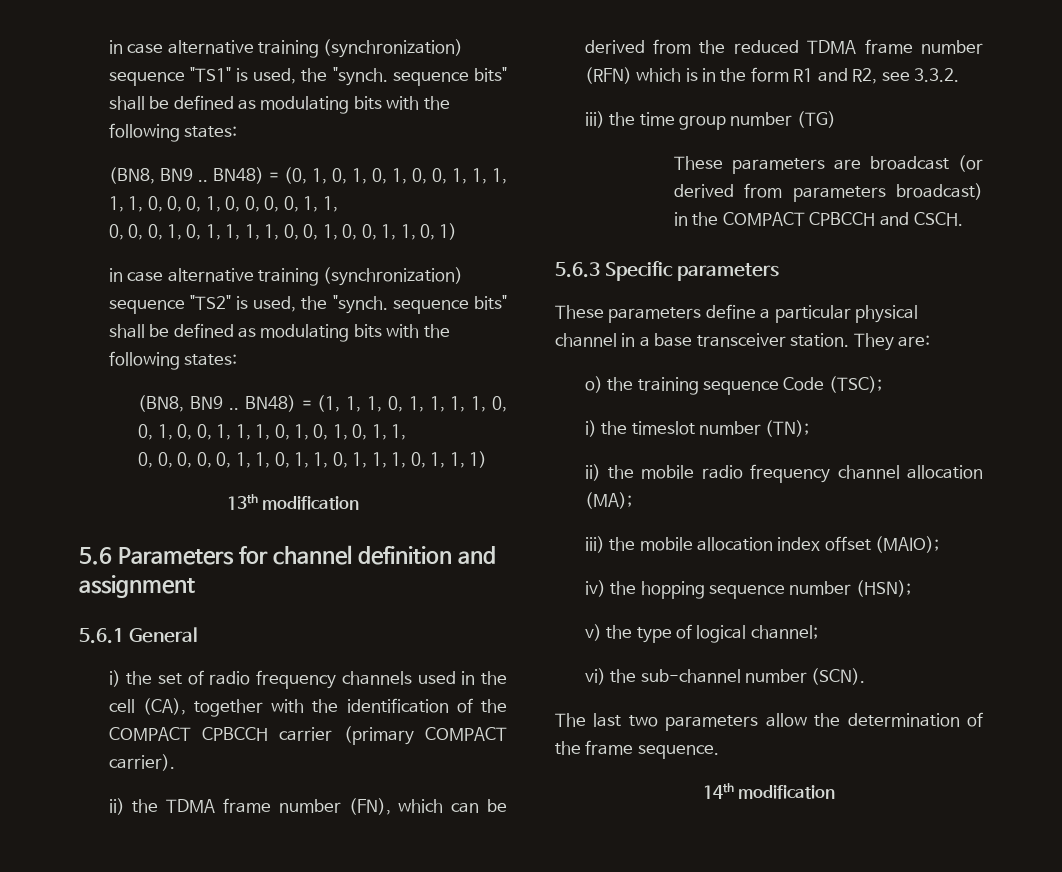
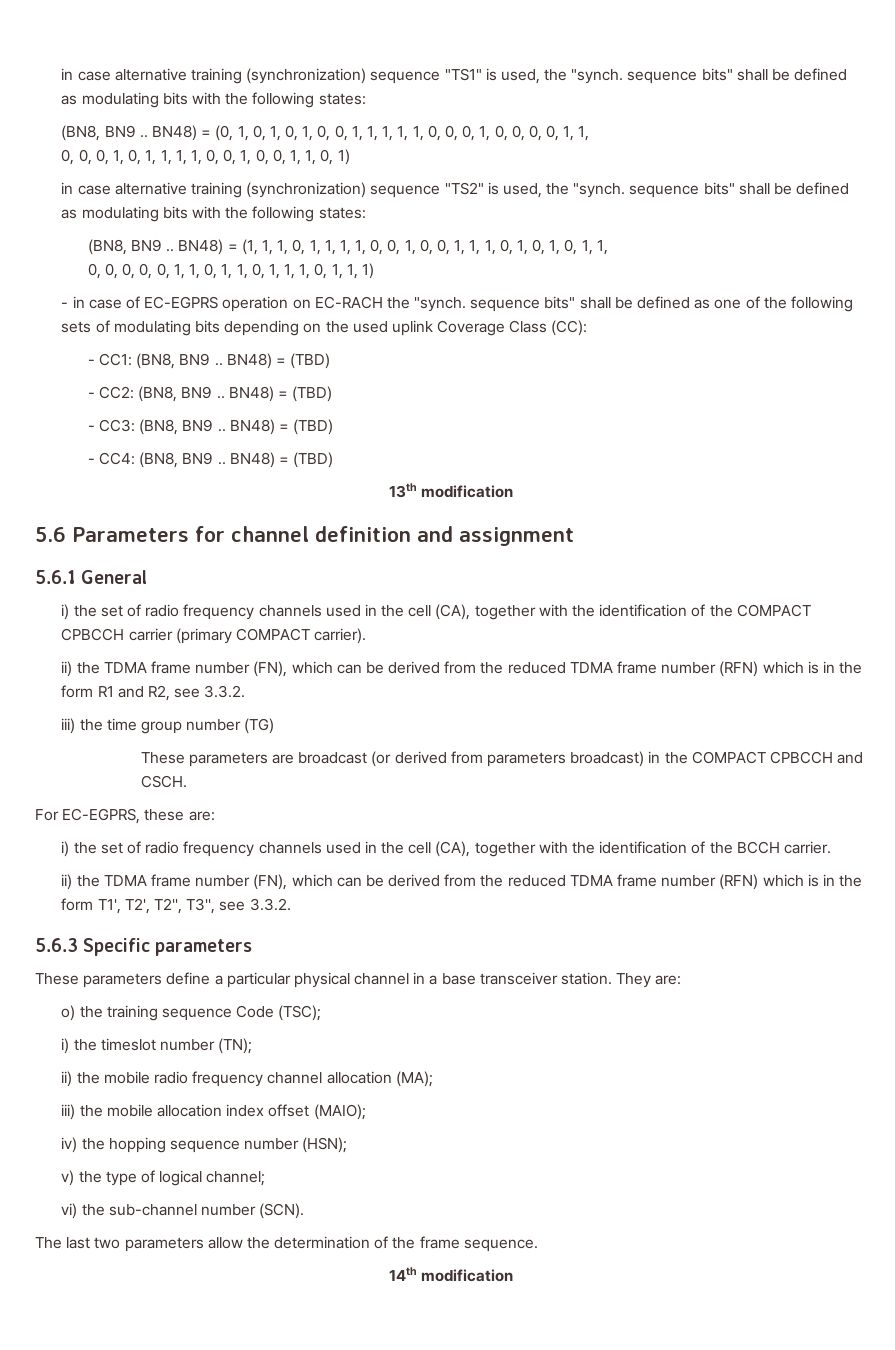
(488, 459) none -> [61,296,853,312] [61,320,588,336] [87,353,331,369] [87,386,333,402] [87,419,334,435] [87,452,334,468] // - in case of EC-EGPRS operation on EC-RACH the "synch. sequence bits" shall be defined as one of the following sets of modulating bits depending on the used uplink Coverage Class (CC): // - CC1: (BN8, BN9 .. BN48) = (TBD) // - CC2: (BN8, BN9 .. BN48) = (TBD) // - CC3: (BN8, BN9 .. BN48) = (TBD) // - CC4: (BN8, BN9 .. BN48) = (TBD)
(963, 219) none -> [35,808,215,824] [61,841,831,857] [61,874,863,890] [61,898,291,914] // For EC-EGPRS, these are: // i) the set of radio frequency channels used in the cell (CA), together with the identification of the BCCH carrier. // ii) the TDMA frame number (FN), which can be derived from the reduced TDMA frame number (RFN) which is in the form T1', T2', T2'', T3'', see 3.3.2.

